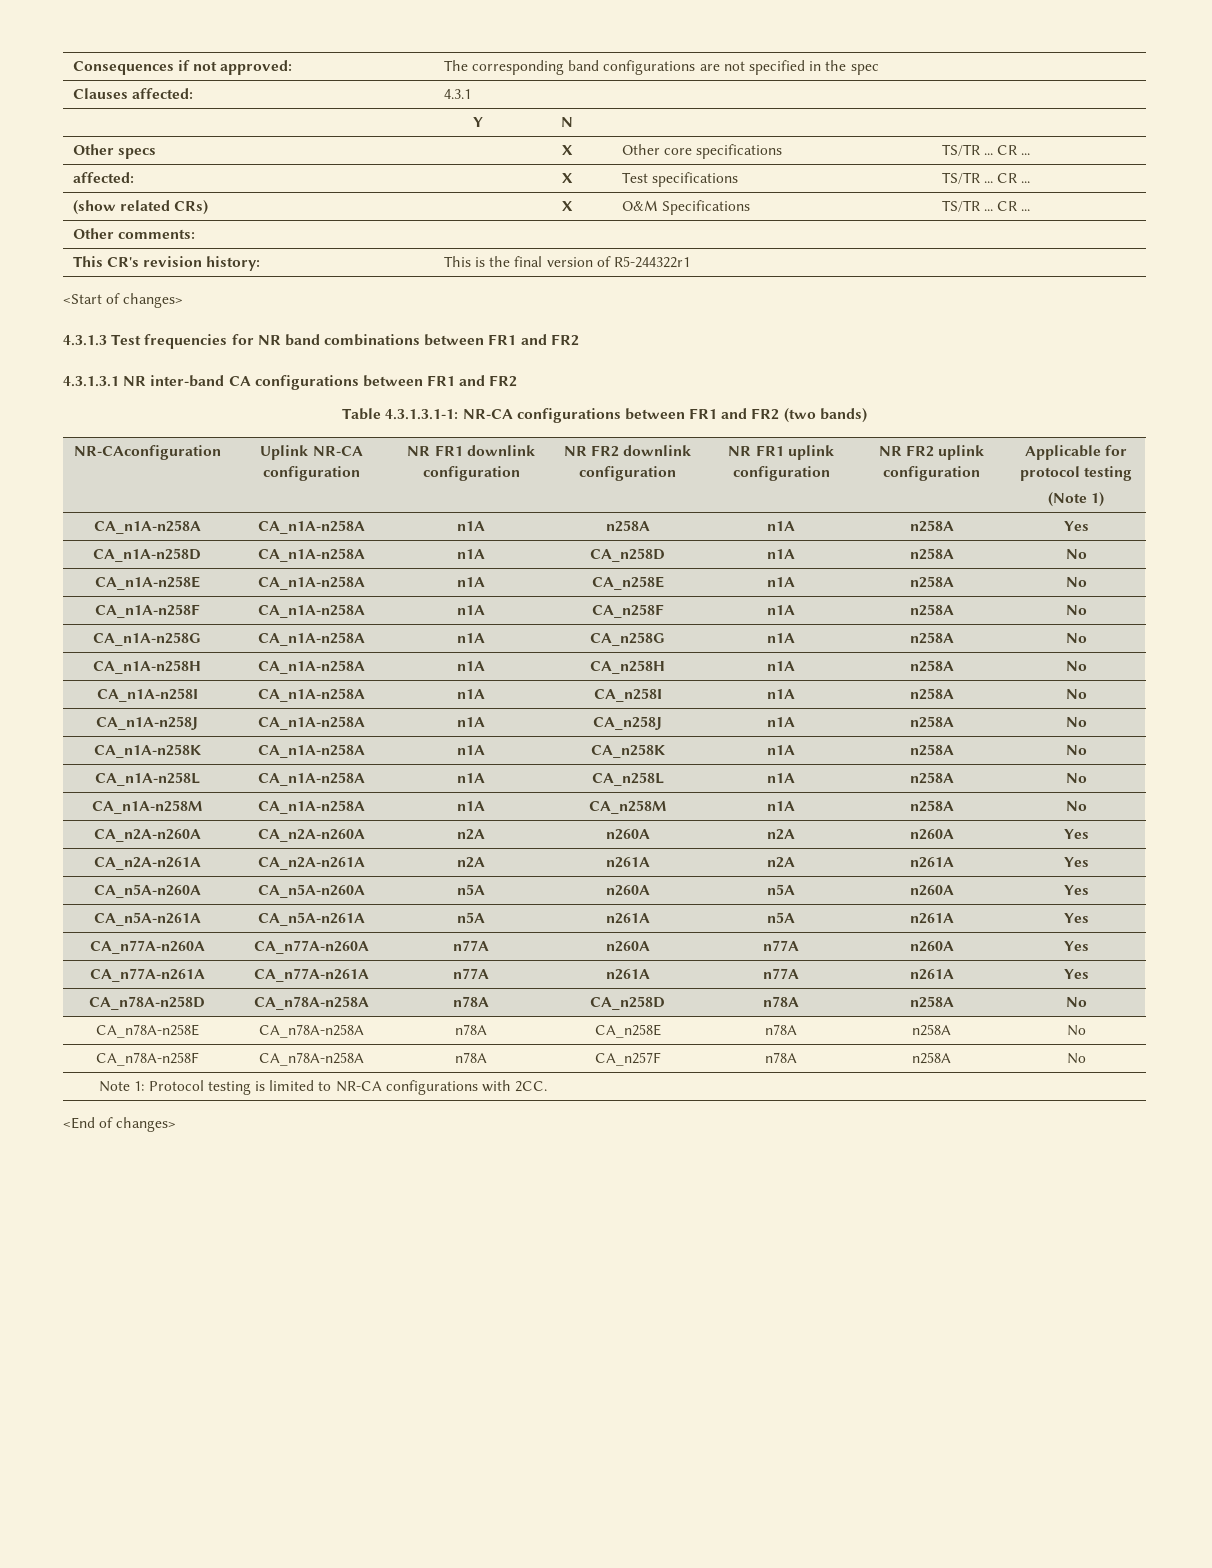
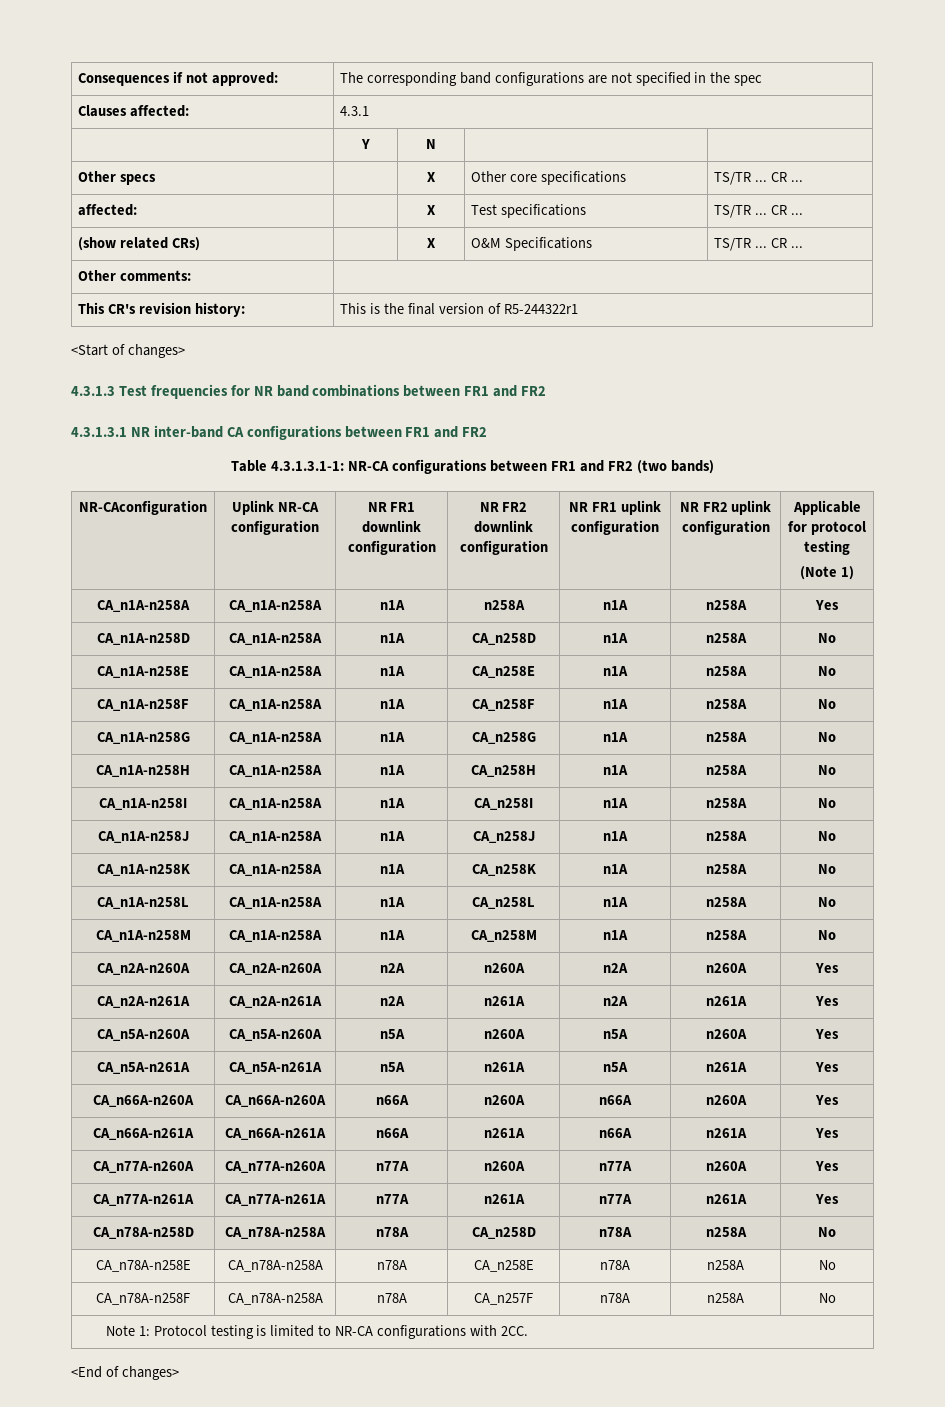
(1089, 918) none -> [93,1095,194,1107] [225,1095,326,1107] [375,1095,409,1105] [483,1095,525,1105] [599,1095,632,1105] [705,1095,747,1105] [815,1095,839,1105] [93,1128,194,1140] [225,1128,326,1140] [375,1128,409,1138] [483,1128,525,1138] [599,1128,632,1138] [705,1128,747,1138] [815,1128,839,1138] // CA_n66A-n260A | CA_n66A-n260A | n66A | n260A | n66A | n260A | Yes // CA_n66A-n261A | CA_n66A-n261A | n66A | n261A | n66A | n261A | Yes

